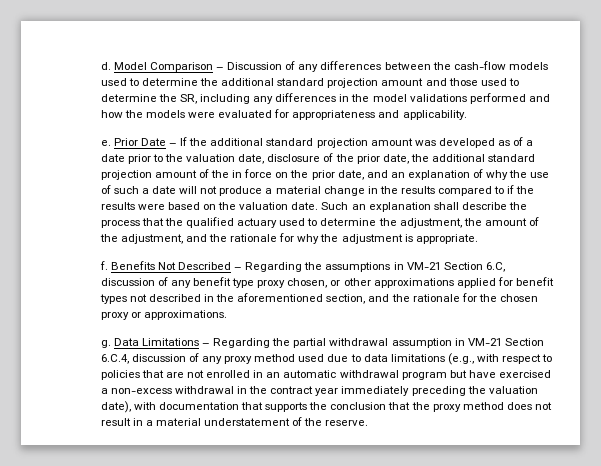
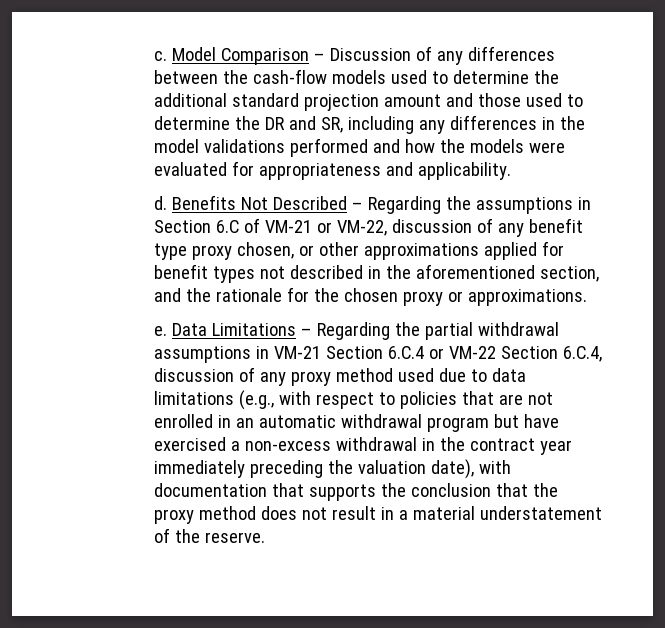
[100,62,111,70] d. -> [153,51,167,61] c.
(177, 98) none -> [264,116,316,130] DR and
[100,137,534,148] [100,153,536,164] [100,169,550,180] [100,185,535,196] [100,202,527,212] [100,217,539,228] [99,233,478,244] [99,261,108,270] e. Prior Date – If the additional standard projection amount was developed as of a date prior to the valuation date, disclosure of the prior date, the additional standard projection amount of the in force on the prior date, and an explanation of why the use of such a date will not produce a material change in the results compared to if the results were based on the valuation date. Such an explanation shall describe the process that the qualified actuary used to determine the adjustment, the amount of the adjustment, and the rationale for why the adjustment is appropriate. // f. -> [153,196,167,210] d.
[406,262,505,272] VM-21 Section 6.C, -> [153,218,387,236] Section 6.C of VM-21 or VM-22,
[100,340,111,348] g. -> [153,326,167,336] e.
[391,338,544,348] assumption in VM-21 Section -> [153,346,558,363] assumptions in VM-21 Section 6.C.4 or VM-22 Section

